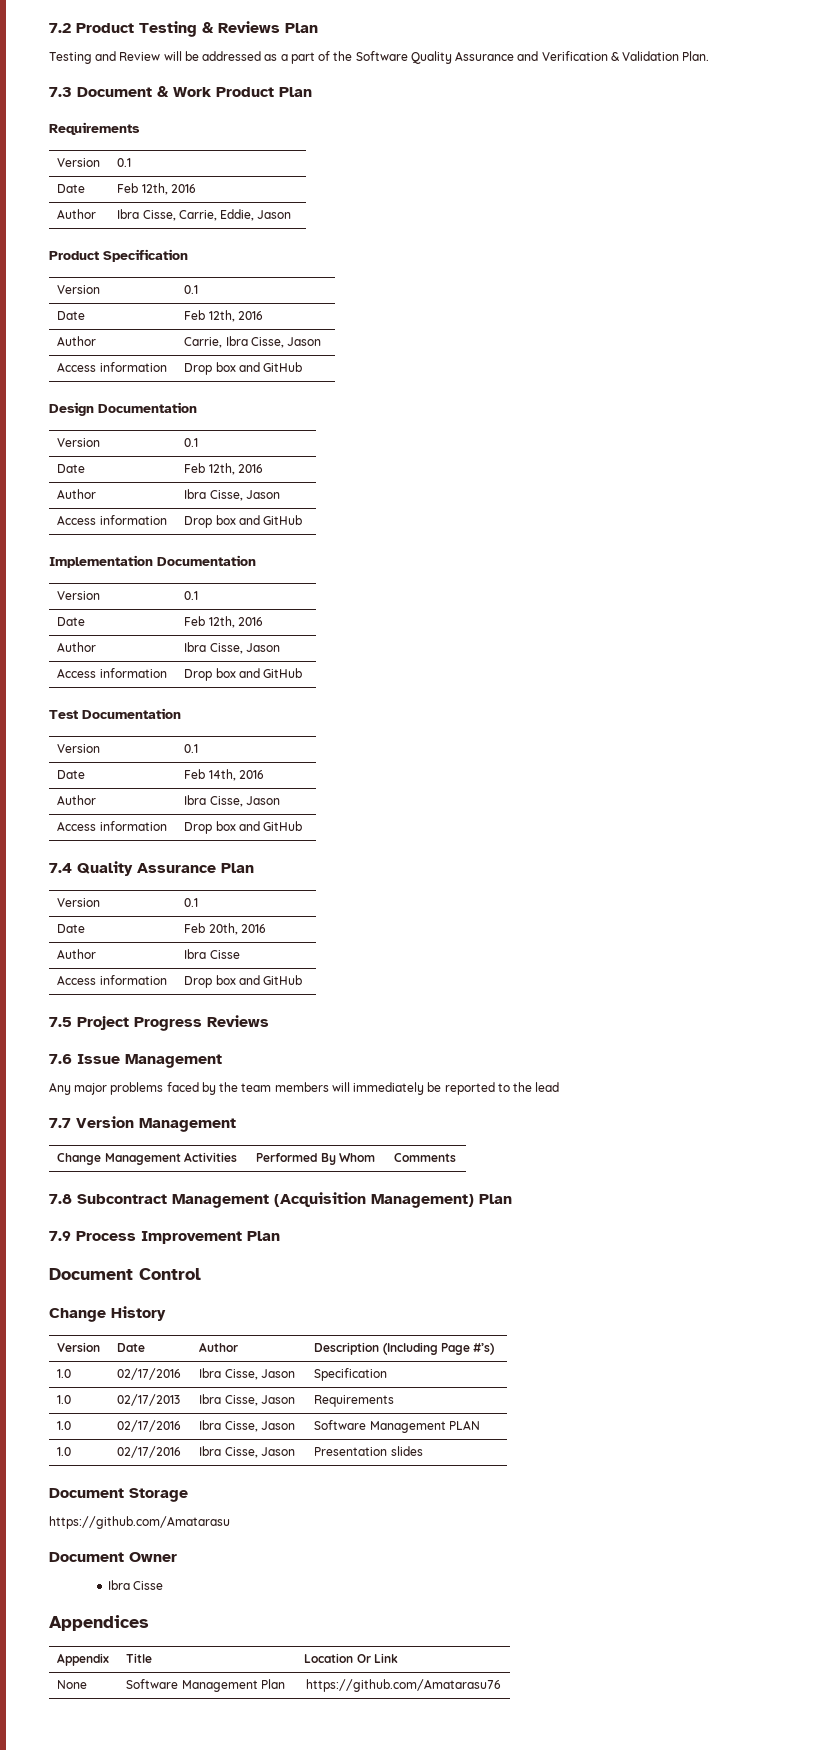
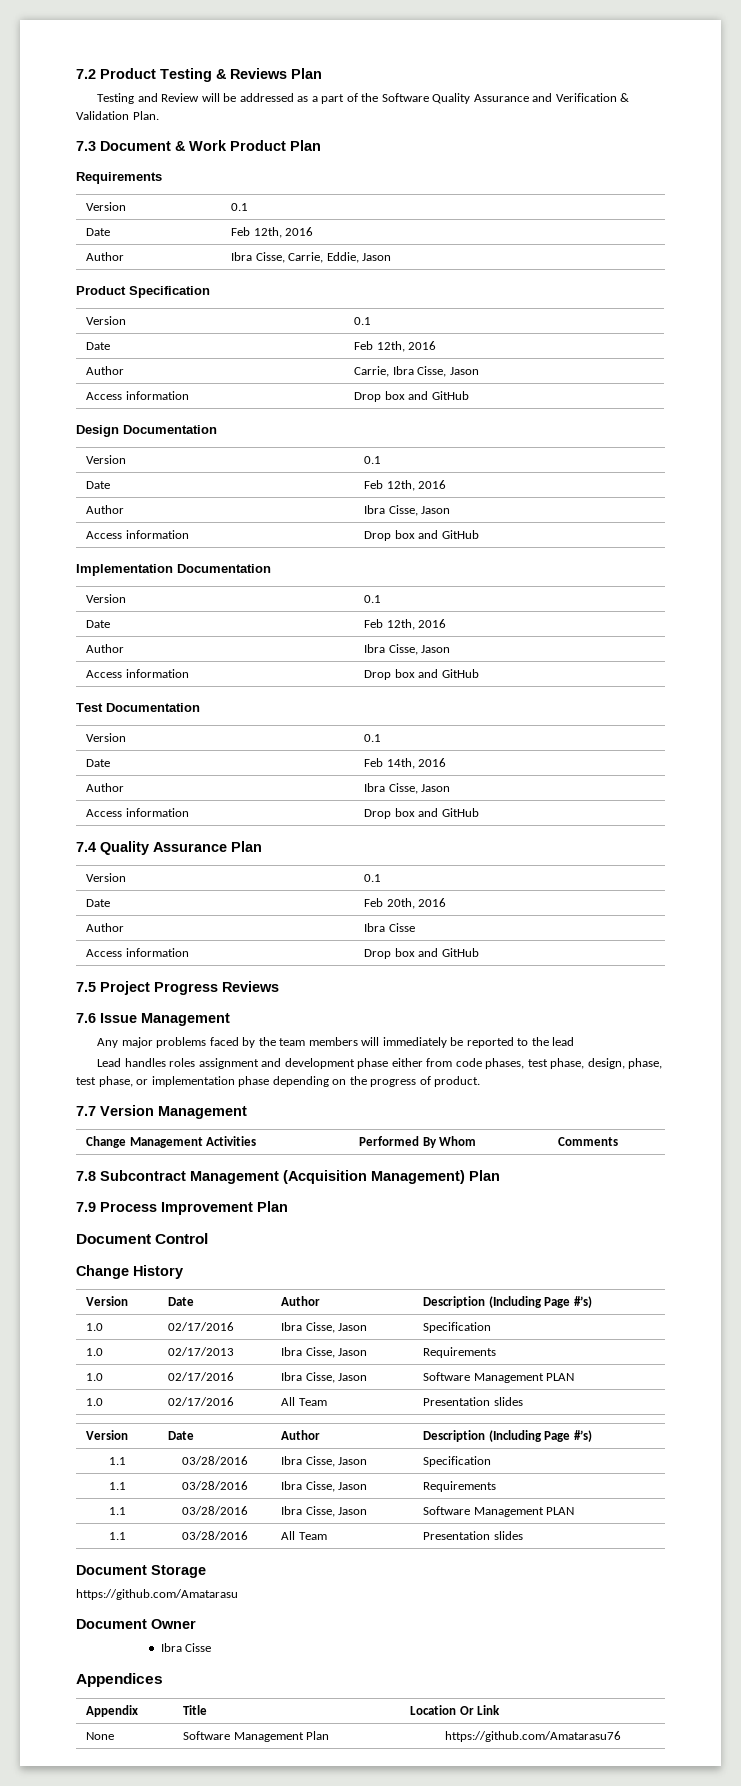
(560, 1087) none -> [97,1058,663,1069] [76,1076,481,1087] // Lead handles roles assignment and development phase either from code phases, test phase, design, phase, test phase, or implementation phase depending on the progress of product.
[199,1446,295,1458] Ibra Cisse, Jason -> [281,1397,327,1406] [423,1397,523,1406] [86,1430,129,1440] [168,1431,195,1440] [281,1430,321,1440] [423,1430,592,1442] [109,1457,126,1465] [182,1456,248,1465] [281,1456,368,1467] [423,1456,492,1467] [109,1482,126,1490] [182,1481,248,1490] [281,1481,368,1492] [423,1481,497,1492] [109,1507,126,1515] [182,1506,248,1515] [281,1506,368,1517] [423,1506,575,1517] [109,1532,126,1540] [182,1531,248,1540] [281,1531,327,1540] All Team | Presentation slides // Version | Date | Author | Description (Including Page #’s) // 1.1 | 03/28/2016 | Ibra Cisse, Jason | Specification // 1.1 | 03/28/2016 | Ibra Cisse, Jason | Requirements // 1.1 | 03/28/2016 | Ibra Cisse, Jason | Software Management PLAN // 1.1 | 03/28/2016 | All Team

